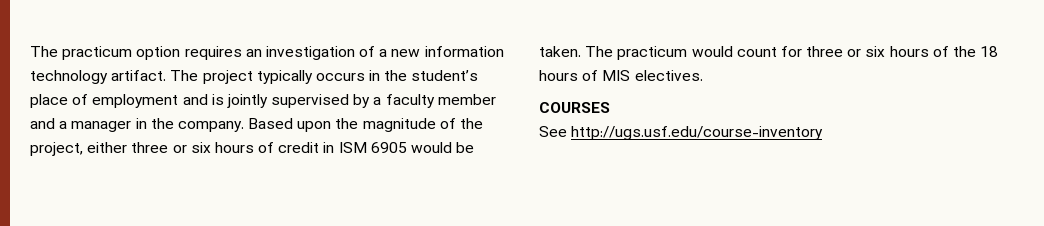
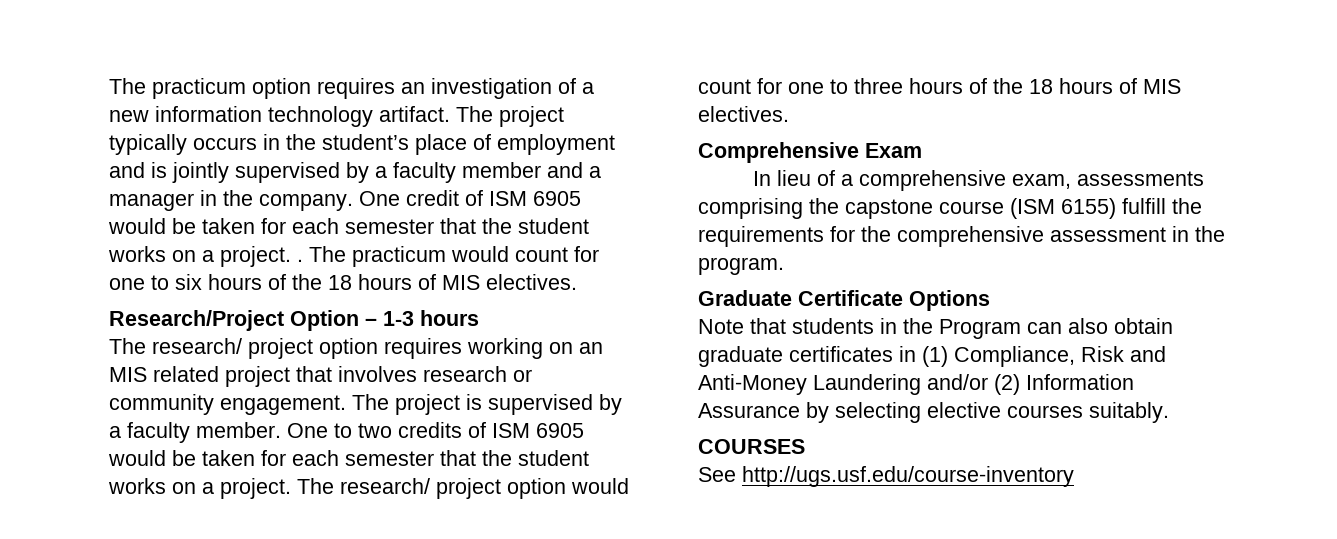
[248,118,484,132] [30,142,475,156] [539,46,581,57] Based upon the magnitude of the project, either three or six hours of credit in ISM 6905 would be taken. -> [359,190,581,206] [108,218,589,234] [108,246,303,267] One credit of ISM 6905 would be taken for each semester that the student works on a project. .
[806,46,862,57] three or -> [109,275,169,290] one to
(703, 75) none -> [109,310,479,331] [109,338,603,359] [109,366,532,387] [109,394,622,415] [109,422,584,443] [108,450,589,466] [108,478,629,499] [698,78,1181,94] [698,106,789,122] [698,142,922,163] [752,170,1204,191] [698,198,1202,219] [698,226,1225,247] [698,257,784,275] [698,290,990,311] [698,318,1173,339] [698,346,1166,367] [698,374,1134,395] [698,402,1169,423] // Research/Project Option – 1-3 hours // The research/ project option requires working on an MIS related project that involves research or community engagement. The project is supervised by a faculty member. One to two credits of ISM 6905 would be taken for each semester that the student works on a project. The research/ project option would count for one to three hours of the 18 hours of MIS electives. // Comprehensive Exam // In lieu of a comprehensive exam, assessments comprising the capstone course (ISM 6155) fulfill the requirements for the comprehensive assessment in the program. // Graduate Certificate Options // Note that students in the Program can also obtain graduate certificates in (1) Compliance, Risk and Anti-Money Laundering and/or (2) Information Assurance by selecting elective courses suitably.

